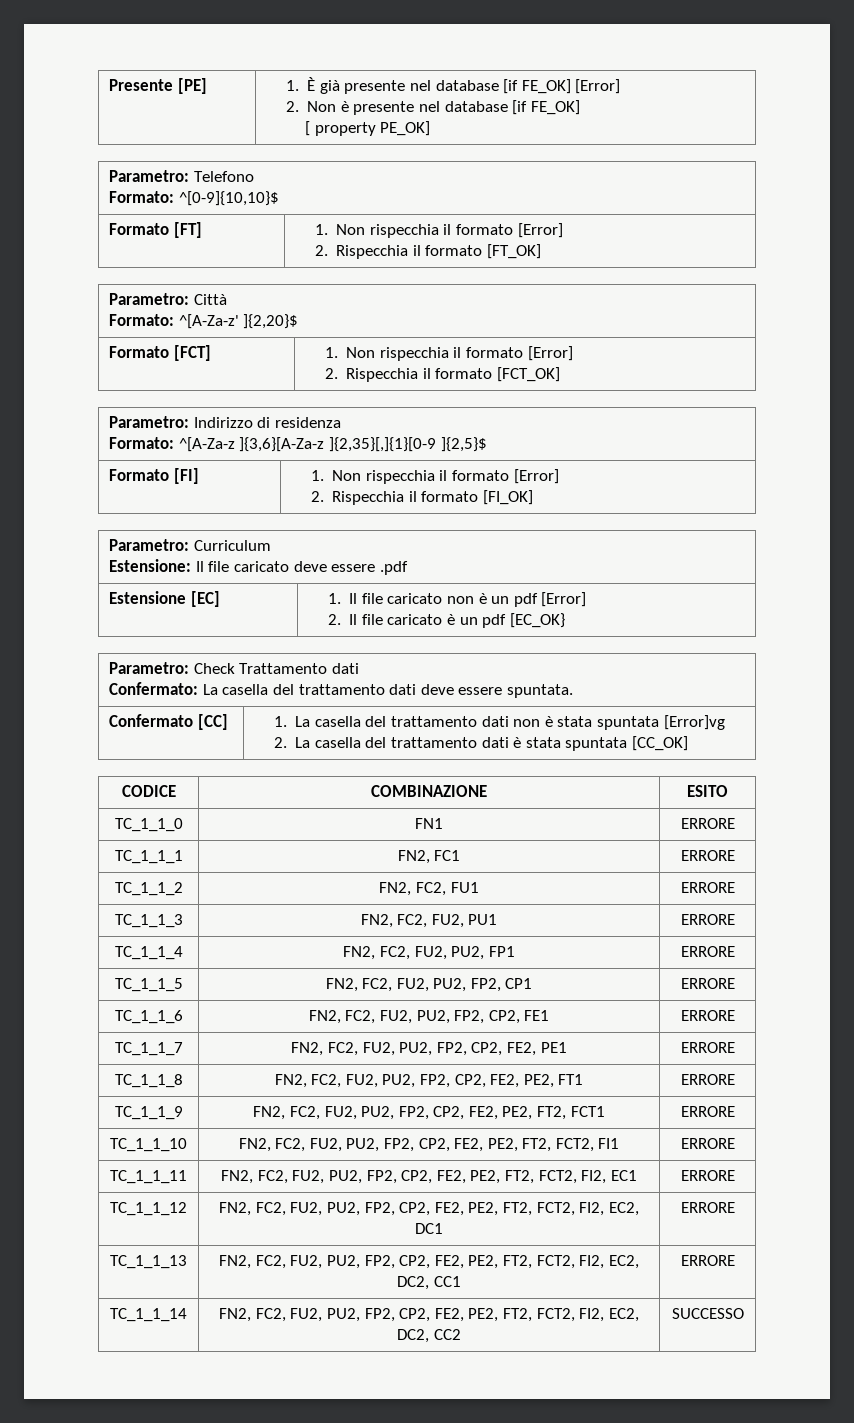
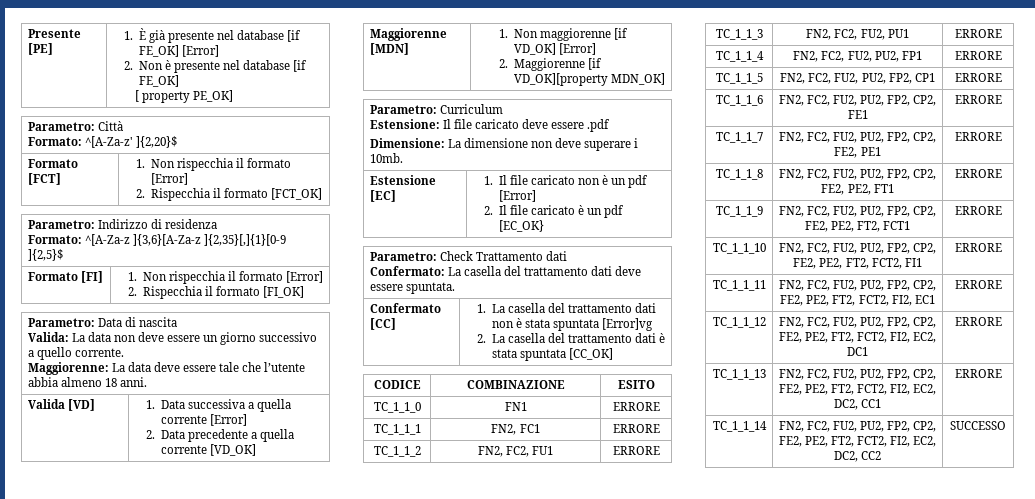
[109,170,254,182] [109,191,279,206] [109,222,202,238] [314,223,563,238] [314,244,541,259] // Parametro: Telefono // Formato: ^[0-9]{10,10}$ // Formato [FT] | 1. Non rispecchia il formato [Error] // 2. Rispecchia il formato [FT_OK] -> (234, 96) none
(533, 497) none -> [27,317,177,327] [27,332,318,345] [27,347,124,360] [27,362,306,375] [27,377,147,387] [27,399,95,411] [145,399,291,412] [160,414,247,426] [145,429,294,442] [160,444,256,456] [369,28,447,41] [369,43,409,55] [498,28,628,41] [513,43,596,55] [498,58,602,71] [513,73,665,86] // Parametro: Data di nascita // Valida: La data non deve essere un giorno successivo a quello corrente. // Maggiorenne: La data deve essere tale che l’utente abbia almeno 18 anni. // Valida [VD] | 1. Data successiva a quella corrente [Error] // 2. Data precedente a quella corrente [VD_OK] // Maggiorenne [MDN] | 1. Non maggiorenne [if VD_OK] [Error] // 2. Maggiorenne [if VD_OK][property MDN_OK]
(408, 568) none -> [369,138,639,151] [369,153,403,163] // Dimensione: La dimensione non deve superare i 10mb.

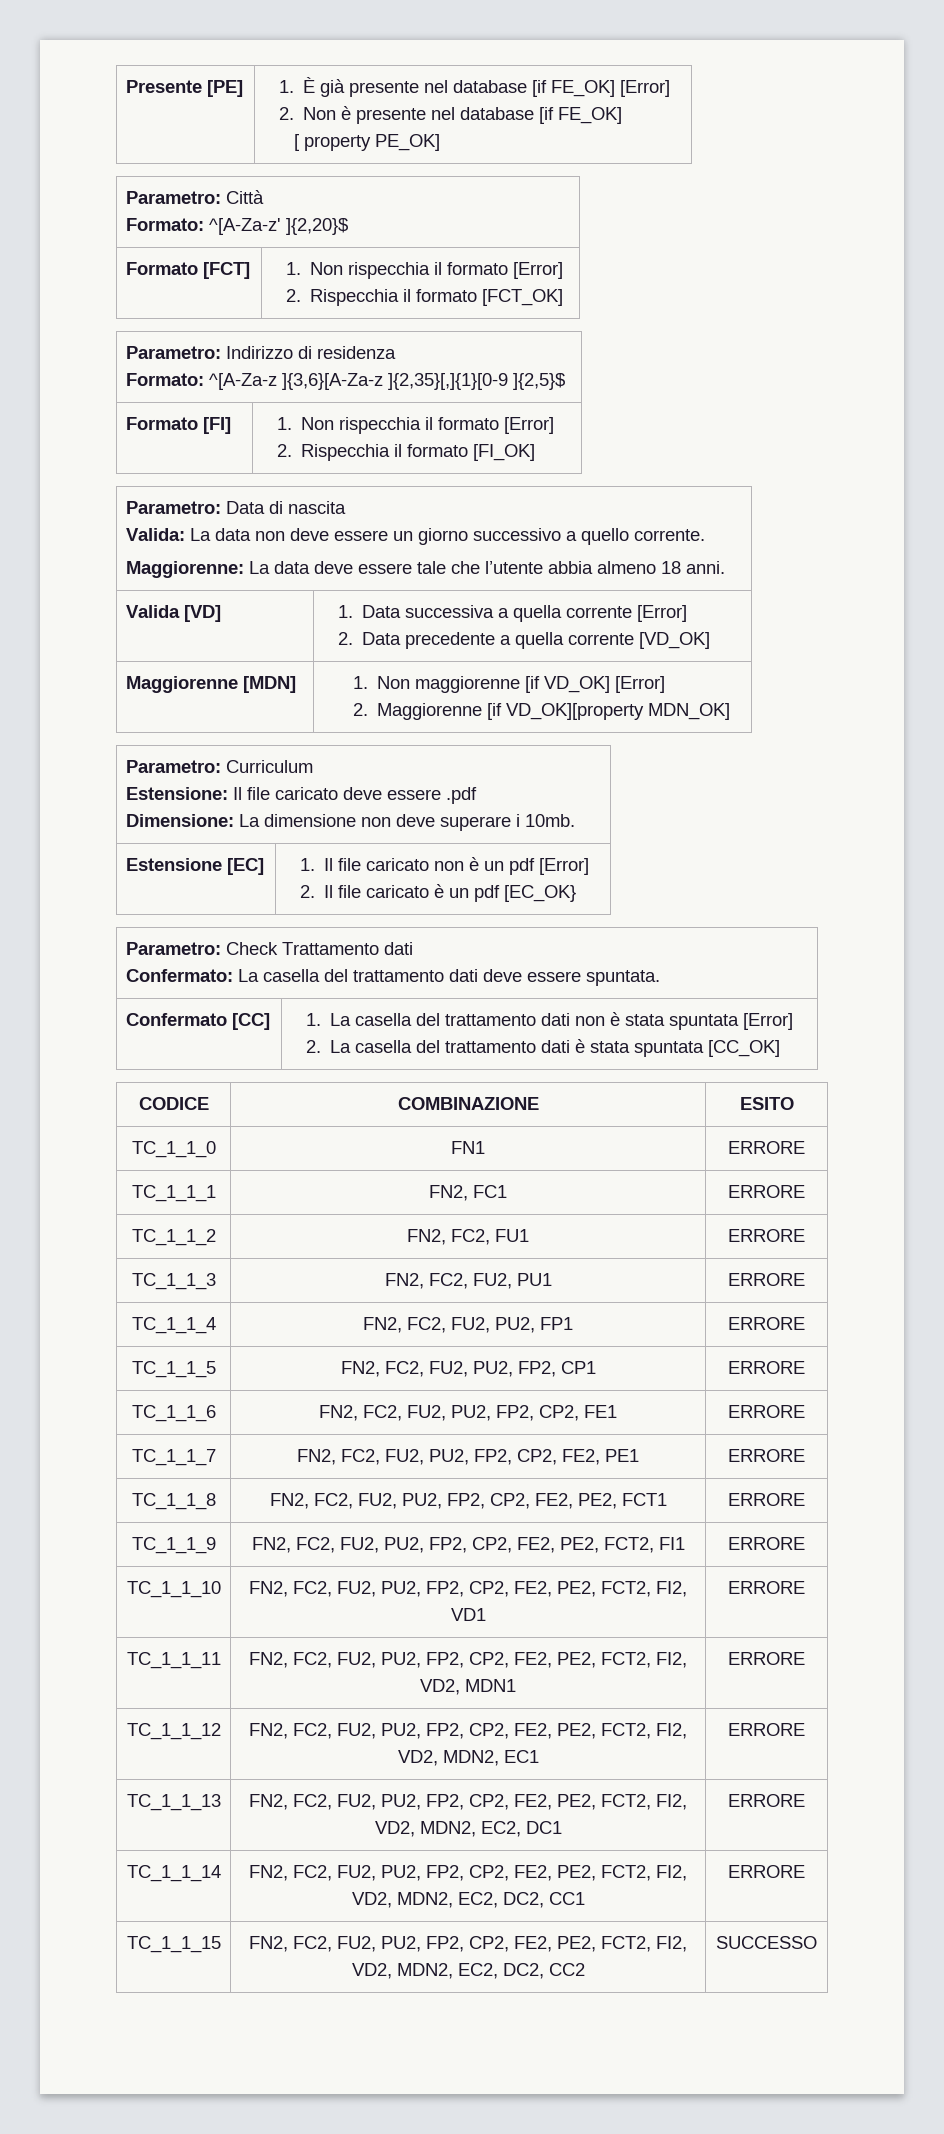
[601,318,653,331] [Error]vg -> [742,1013,793,1030] [Error]
[873,184,894,193] FT1 -> [621,1493,667,1506] FCT1
[857,221,911,232] FT2, FCT1 -> [603,1537,685,1553] FCT2, FI1
[845,258,922,269] FT2, FCT2, FI1 -> [601,1581,688,1597] [450,1608,486,1621] FCT2, FI2, VD1
[832,295,935,306] FT2, FCT2, FI2, EC1 -> [601,1652,688,1668] [420,1679,516,1695] FCT2, FI2, VD2, MDN1
[830,332,937,343] [847,347,868,356] FT2, FCT2, FI2, EC2, DC1 -> [601,1723,688,1739] [397,1750,539,1766] FCT2, FI2, VD2, MDN2, EC1
[830,384,937,395] [833,399,882,410] FT2, FCT2, FI2, EC2, DC2, CC1 -> [601,1794,688,1810] [374,1821,562,1837] FCT2, FI2, VD2, MDN2, EC2, DC1
[830,436,911,447] FT2, FCT2, FI2, -> [601,1865,688,1881] [351,1892,585,1908] [728,1865,806,1878] [126,1936,221,1953] [249,1936,688,1952] [351,1963,453,1979] FCT2, FI2, VD2, MDN2, EC2, DC2, CC1 | ERRORE // TC_1_1_15 | FN2, FC2, FU2, PU2, FP2, CP2, FE2, PE2, FCT2, FI2, VD2, MDN2,

